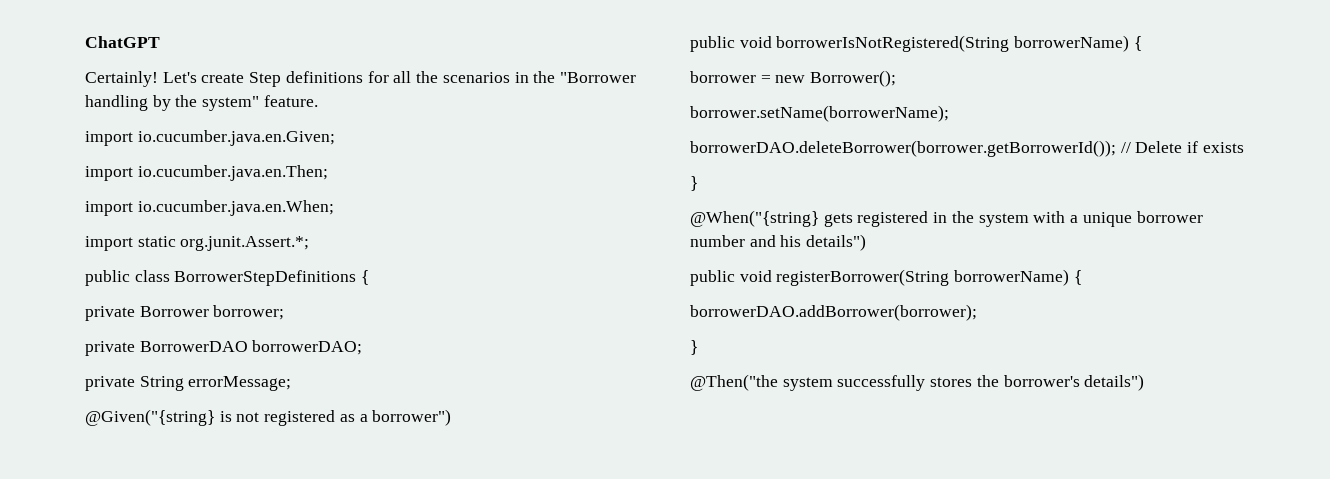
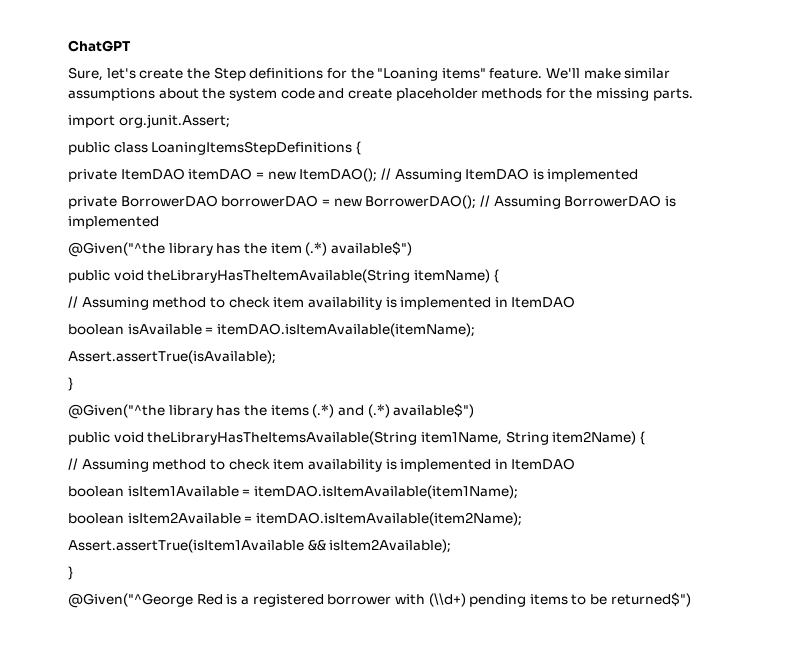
[85,71,636,87] [85,95,318,111] [85,130,335,146] [85,165,328,181] [85,200,334,216] [85,236,310,251] Certainly! Let's create Step definitions for all the scenarios in the "Borrower handling by the system" feature. // import io.cucumber.java.en.Given; // import io.cucumber.java.en.Then; // import io.cucumber.java.en.When; // import static org.junit.Assert.*; -> [68,67,671,81] [68,88,693,101] [68,114,230,128] Sure, let's create the Step definitions for the "Loaning items" feature. We'll make similar assumptions about the system code and create placeholder methods for the missing parts. // import org.junit.Assert;
[174,270,357,286] BorrowerStepDefinitions -> [151,141,353,155] LoaningItemsStepDefinitions
[139,305,285,320] [85,340,363,356] [85,376,292,391] [85,409,452,426] [690,35,1142,52] [690,70,897,87] [690,105,949,122] [690,140,1244,157] [690,176,698,191] [690,210,1203,227] [690,234,867,251] [690,269,1082,286] [690,304,977,321] [690,340,698,355] [690,374,1145,391] Borrower borrower; // private BorrowerDAO borrowerDAO; // private String errorMessage; // @Given("{string} is not registered as a borrower") // public void borrowerIsNotRegistered(String borrowerName) { // borrower = new Borrower(); // borrower.setName(borrowerName); // borrowerDAO.deleteBorrower(borrower.getBorrowerId()); // Delete if exists // } // @When("{string} gets registered in the system with a unique borrower number and his details") // public void registerBorrower(String borrowerName) { // borrowerDAO.addBorrower(borrower); // } // @Then("the system successfully stores the borrower's details") -> [120,168,639,182] [68,195,676,209] [68,216,159,229] [68,241,412,257] [68,269,499,283] [68,296,576,310] [68,323,475,337] [68,350,276,364] [68,377,73,391] [68,403,475,419] [68,431,645,445] [68,458,576,472] [68,485,518,499] [68,512,522,526] [68,539,452,553] [68,566,73,580] [68,592,691,608] ItemDAO itemDAO = new ItemDAO(); // Assuming ItemDAO is implemented // private BorrowerDAO borrowerDAO = new BorrowerDAO(); // Assuming BorrowerDAO is implemented // @Given("^the library has the item (.*) available$") // public void theLibraryHasTheItemAvailable(String itemName) { // // Assuming method to check item availability is implemented in ItemDAO // boolean isAvailable = itemDAO.isItemAvailable(itemName); // Assert.assertTrue(isAvailable); // } // @Given("^the library has the items (.*) and (.*) available$") // public void theLibraryHasTheItemsAvailable(String item1Name, String item2Name) { // // Assuming method to check item availability is implemented in ItemDAO // boolean isItem1Available = itemDAO.isItemAvailable(item1Name); // boolean isItem2Available = itemDAO.isItemAvailable(item2Name); // Assert.assertTrue(isItem1Available && isItem2Available); // } // @Given("^George Red is a registered borrower with (\\d+) pending items to be returned$")

